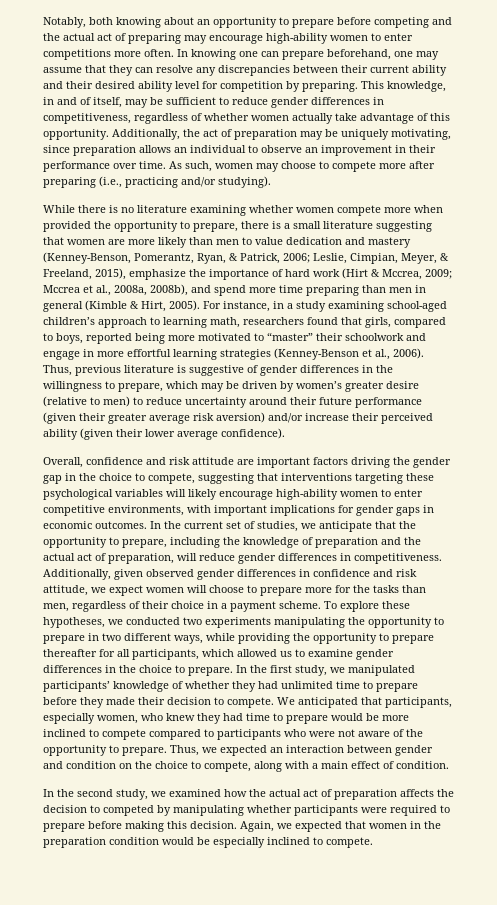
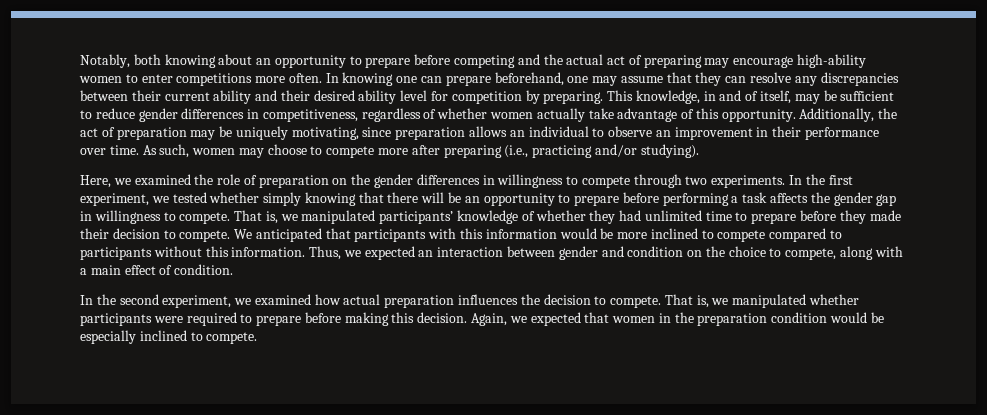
[43,205,443,216] [43,221,432,232] [43,237,411,248] [43,252,449,264] [43,268,452,280] [43,284,426,296] [43,300,447,312] [43,317,446,328] [43,332,426,344] [43,348,424,360] [43,365,393,376] [43,381,419,392] [43,396,422,408] [43,412,433,424] [43,428,285,440] [43,457,451,468] [43,473,434,484] [43,489,423,500] [43,505,434,516] [43,521,416,532] [43,537,421,548] [43,553,442,564] [43,569,417,580] [43,585,426,596] [43,601,410,612] [43,617,444,628] [43,633,434,644] [43,649,394,660] [43,665,327,676] While there is no literature examining whether women compete more when provided the opportunity to prepare, there is a small literature suggesting that women are more likely than men to value dedication and mastery (Kenney-Benson, Pomerantz, Ryan, & Patrick, 2006; Leslie, Cimpian, Meyer, & Freeland, 2015), emphasize the importance of hard work (Hirt & Mccrea, 2009; Mccrea et al., 2008a, 2008b), and spend more time preparing than men in general (Kimble & Hirt, 2005). For instance, in a study examining school-aged children’s approach to learning math, researchers found that girls, compared to boys, reported being more motivated to “master” their schoolwork and engage in more effortful learning strategies (Kenney-Benson et al., 2006). Thus, previous literature is suggestive of gender differences in the willingness to prepare, which may be driven by women’s greater desire (relative to men) to reduce uncertainty around their future performance (given their greater average risk aversion) and/or increase their perceived ability (given their lower average confidence). // Overall, confidence and risk attitude are important factors driving the gender gap in the choice to compete, suggesting that interventions targeting these psychological variables will likely encourage high-ability women to enter competitive environments, with important implications for gender gaps in economic outcomes. In the current set of studies, we anticipate that the opportunity to prepare, including the knowledge of preparation and the actual act of preparation, will reduce gender differences in competitiveness. Additionally, given observed gender differences in confidence and risk attitude, we expect women will choose to prepare more for the tasks than men, regardless of their choice in a payment scheme. To explore these hypotheses, we conducted two experiments manipulating the opportunity to prepare in two different ways, while providing the opportunity to prepare thereafter for all participants, which allowed us to examine gender differences in the choice to prepare. In the first study, -> [80,174,853,188] [80,192,897,206] [80,210,278,224] Here, we examined the role of preparation on the gender differences in willingness to compete through two experiments. In the first experiment, we tested whether simply knowing that there will be an opportunity to prepare before performing a task affects the gender gap in willingness to compete. That is,
[385,697,452,708] [43,713,328,724] participants, especially women, who knew they had time to prepare -> [354,228,557,242] participants with this information
[284,729,423,737] [43,745,167,756] who were not aware of the opportunity to prepare. -> [153,246,306,257] without this information.
[116,789,148,800] study, -> [162,295,232,308] experiment,
[249,789,454,800] [43,805,244,816] the actual act of preparation affects the decision to competed by manipulating -> [343,294,807,308] actual preparation influences the decision to compete. That is, we manipulated

